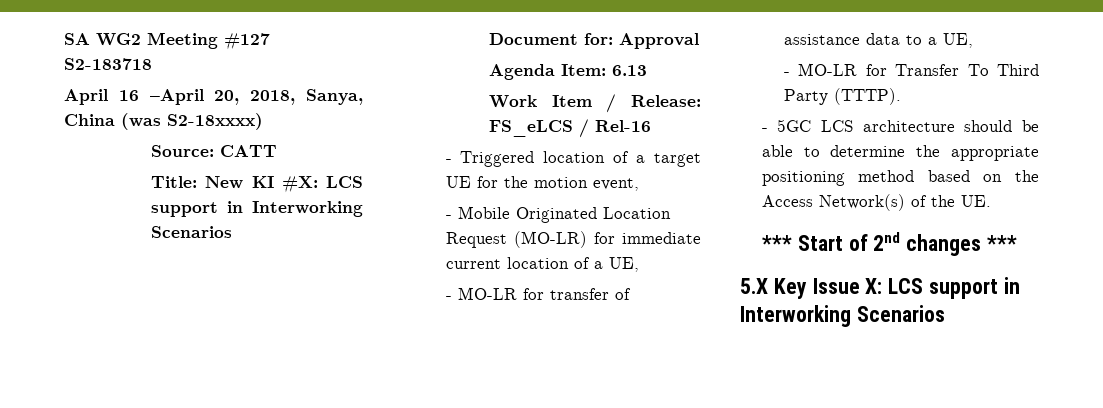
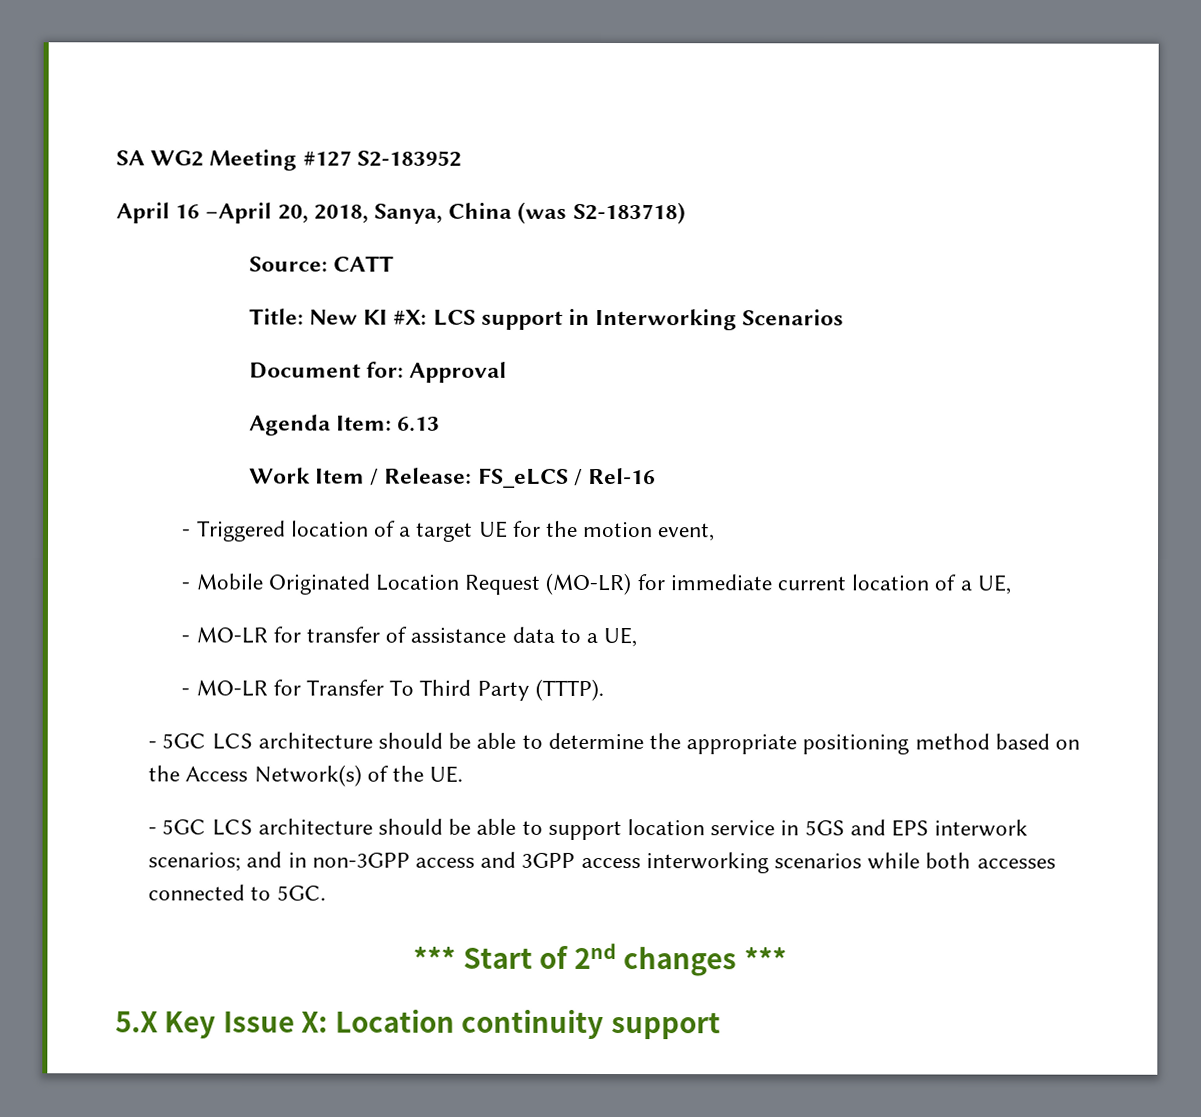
[64,58,152,70] S2-183718 -> [356,150,462,167] S2-183952
[167,113,263,130] S2-18xxxx) -> [572,201,686,225] S2-183718)
(991, 201) none -> [148,818,1029,841] [148,851,1056,874] [148,884,326,901] // - 5GC LCS architecture should be able to support location service in 5GS and EPS interwork scenarios; and in non-3GPP access and 3GPP access interworking scenarios while both accesses connected to 5GC.
[888,277,1020,299] [740,305,945,327] LCS support in Interworking Scenarios -> [334,1009,721,1040] Location continuity support

